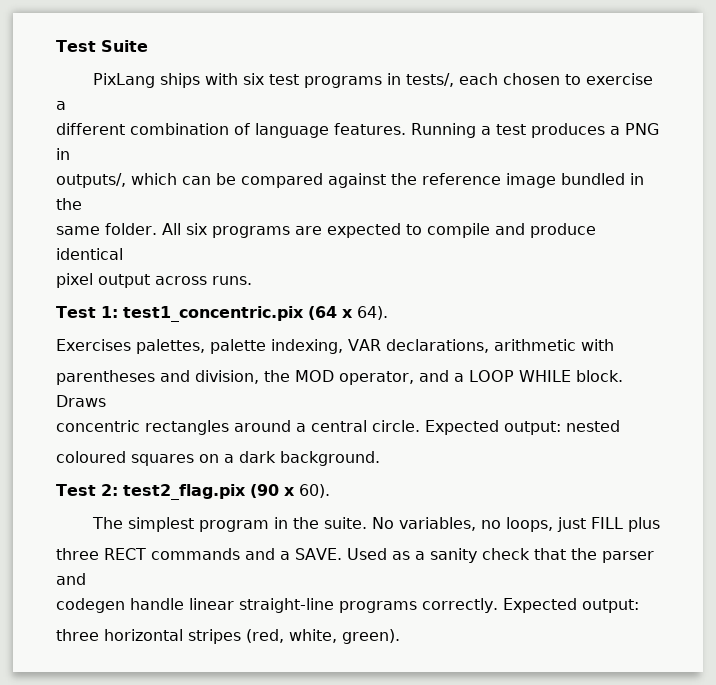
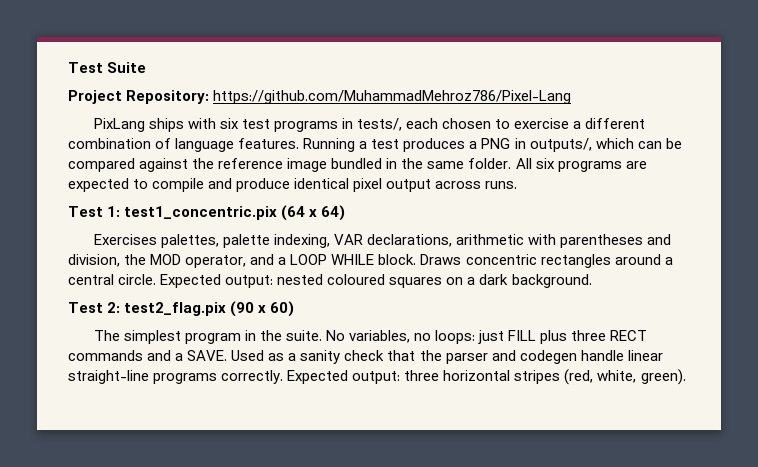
(148, 46) none -> [68,90,572,104] // Project Repository: https://github.com/MuhammadMehroz786/Pixel-Lang
(66, 105) // -> (582, 125) none
(70, 154) // -> (526, 143) none
(82, 204) // -> (424, 163) none
(123, 254) // -> (350, 183) none
[356,306,388,320] 64). -> [321,205,346,221] 64)
(614, 345) // -> (556, 239) none
(106, 401) // -> (462, 259) none
(620, 426) // -> (324, 279) none
[298,484,330,498] 60). -> [270,301,295,317] 60)
[505,517,553,532] loops, -> [434,330,475,344] loops:
(660, 524) // -> (568, 337) none
(86, 579) // -> (516, 355) none
(639, 606) // -> (401, 377) none

